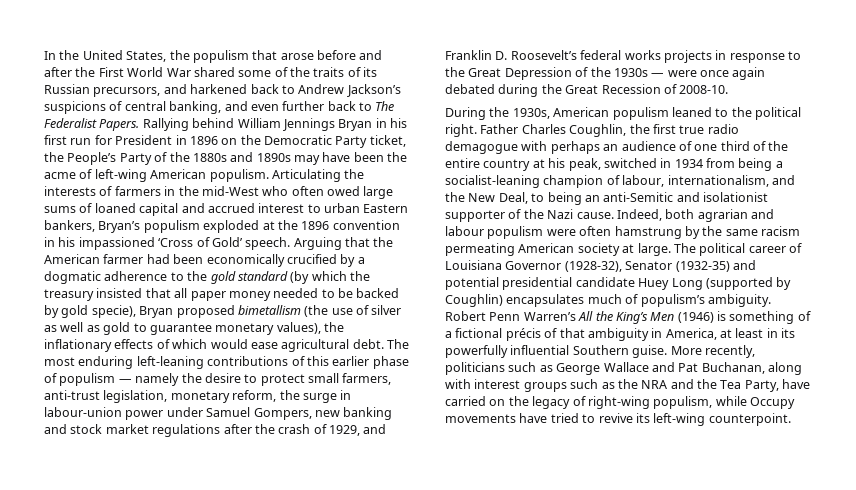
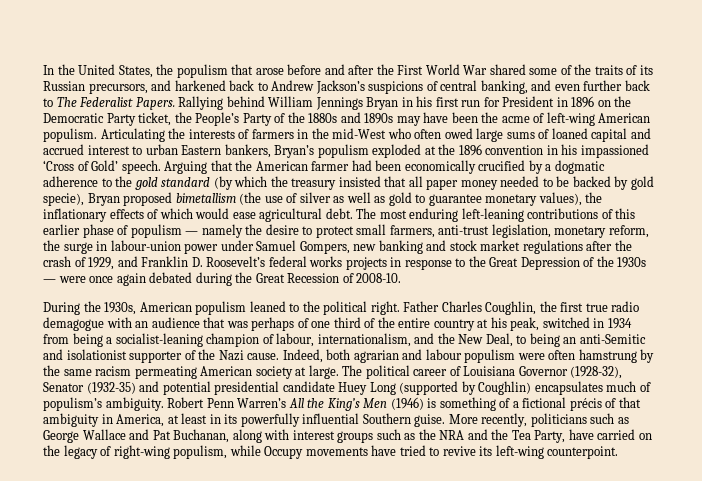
[550,141,600,154] perhaps -> (132, 322) none
(676, 146) none -> [203,317,295,331] that was perhaps

